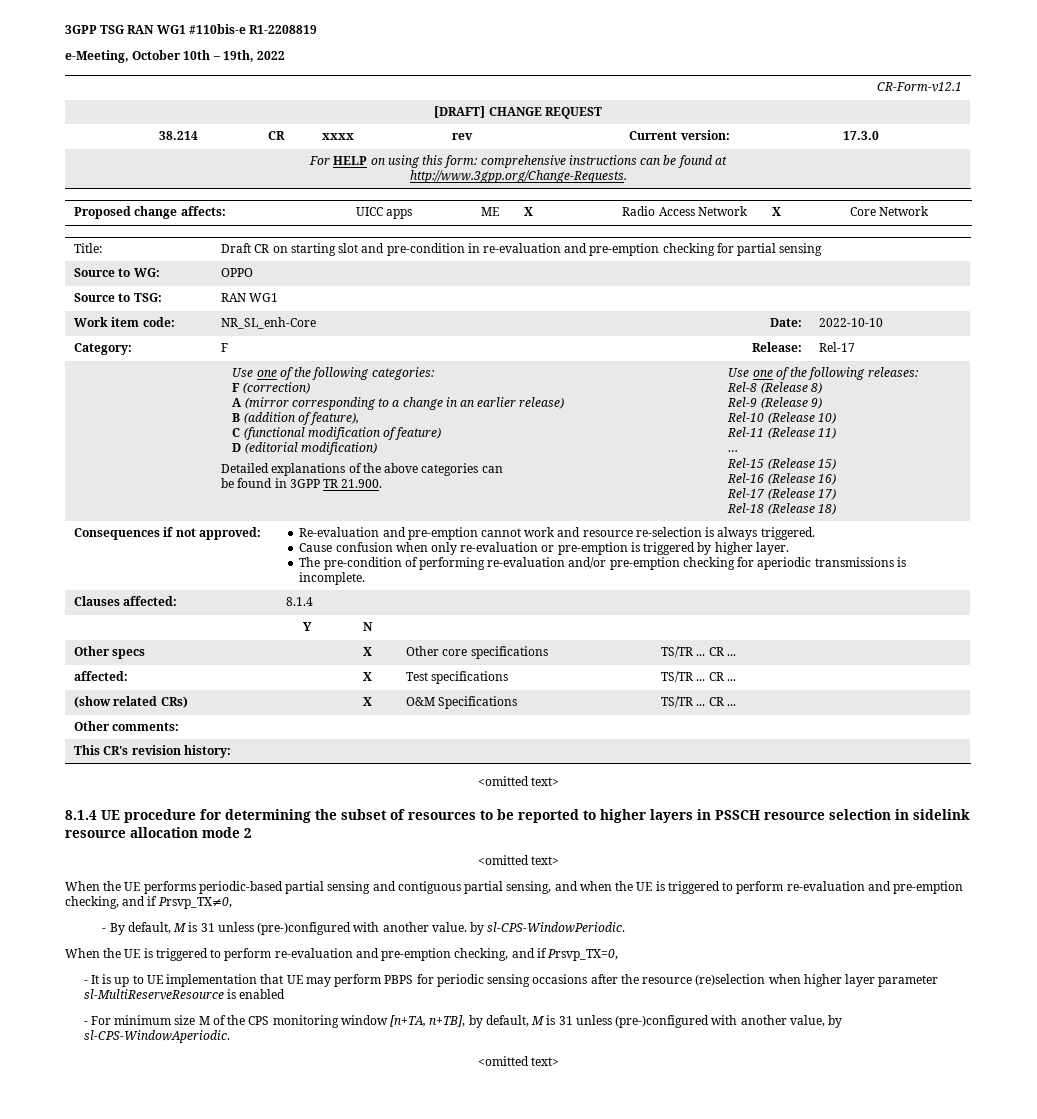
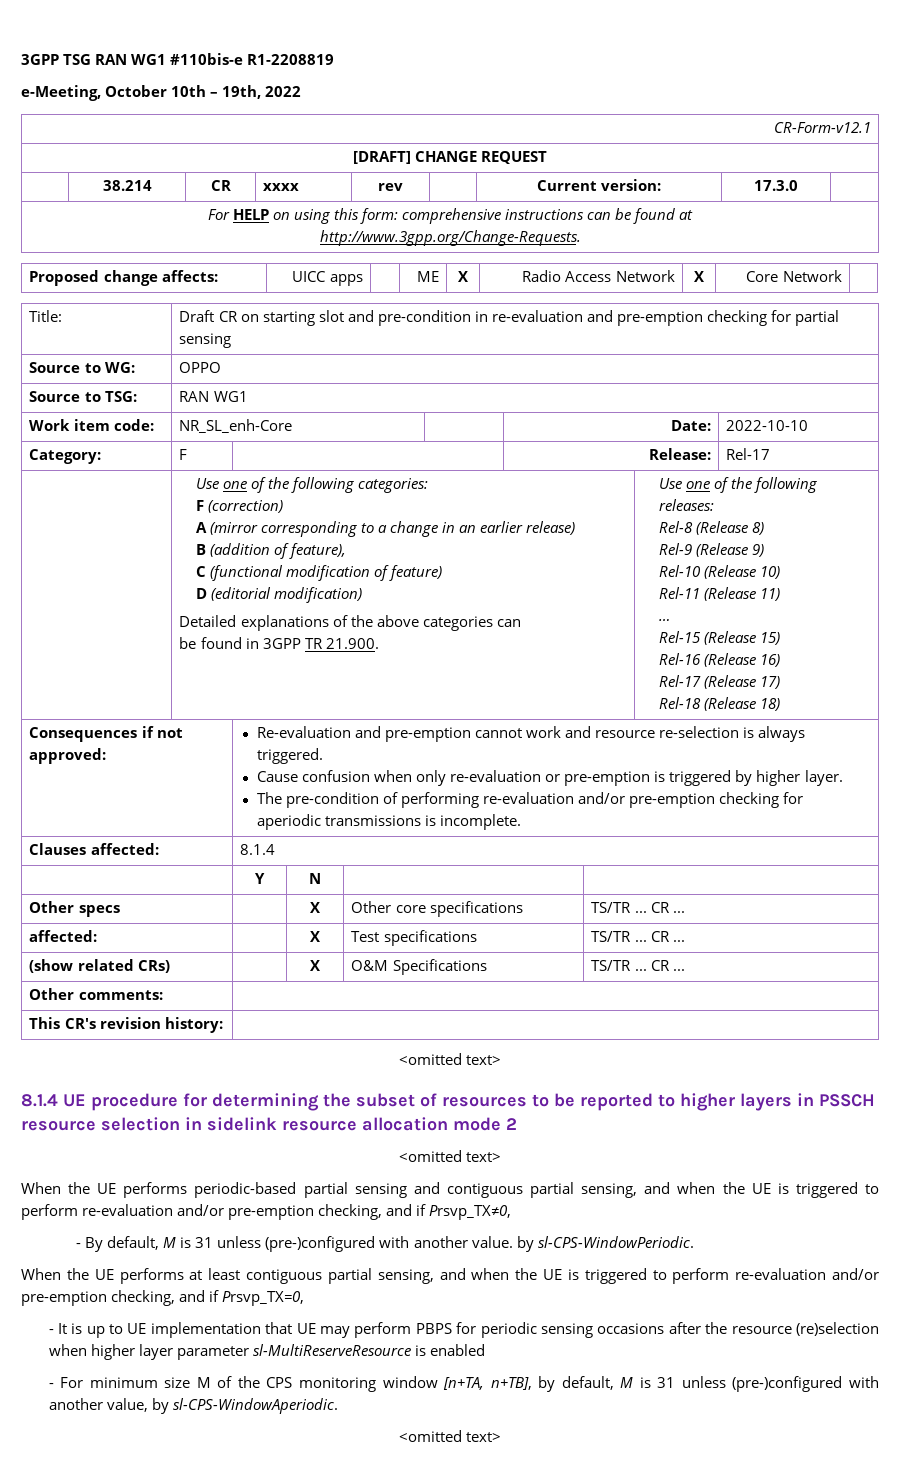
[867,881,891,891] and -> [177,1204,225,1216] and/or
[143,948,379,961] is triggered to perform re-evaluation and -> [119,1268,880,1284] performs at least contiguous partial sensing, and when the UE is triggered to perform re-evaluation and/or

